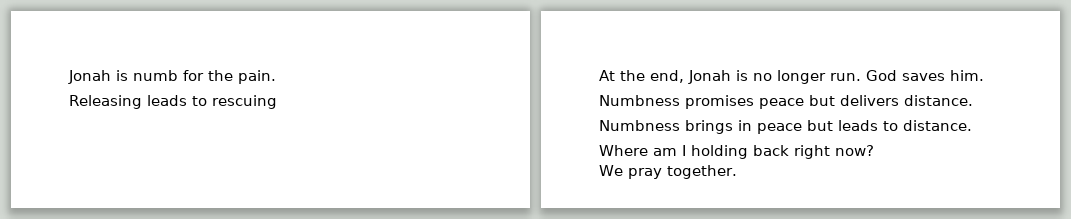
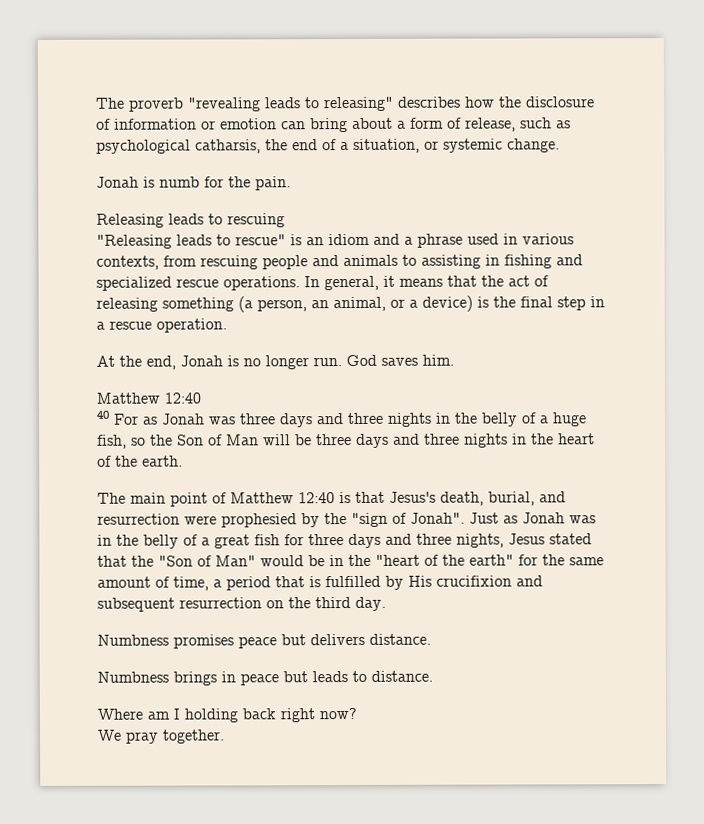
(68, 77) none -> [96,96,595,112] [96,117,571,133] [96,138,560,154] The proverb "revealing leads to releasing" describes how the disclosure of information or emotion can bring about a form of release, such as psychological catharsis, the end of a situation, or systemic change. //
(277, 102) none -> [96,233,574,249] [96,254,583,270] [96,275,549,291] [96,295,605,313] [96,318,227,333] // "Releasing leads to rescue" is an idiom and a phrase used in various contexts, from rescuing people and animals to assisting in fishing and specialized rescue operations. In general, it means that the act of releasing something (a person, an animal, or a device) is the final step in a rescue operation.
(984, 75) none -> [96,392,201,404] [96,410,587,428] [97,433,595,449] [97,455,183,467] [97,491,566,507] [97,512,596,528] [97,533,592,549] [97,554,604,567] [97,575,543,591] [97,596,386,612] // Matthew 12:40 // 40 For as Jonah was three days and three nights in the belly of a huge fish, so the Son of Man will be three days and three nights in the heart of the earth. // The main point of Matthew 12:40 is that Jesus's death, burial, and resurrection were prophesied by the "sign of Jonah". Just as Jonah was in the belly of a great fish for three days and three nights, Jesus stated that the "Son of Man" would be in the "heart of the earth" for the same amount of time, a period that is fulfilled by His crucifixion and subsequent resurrection on the third day.

